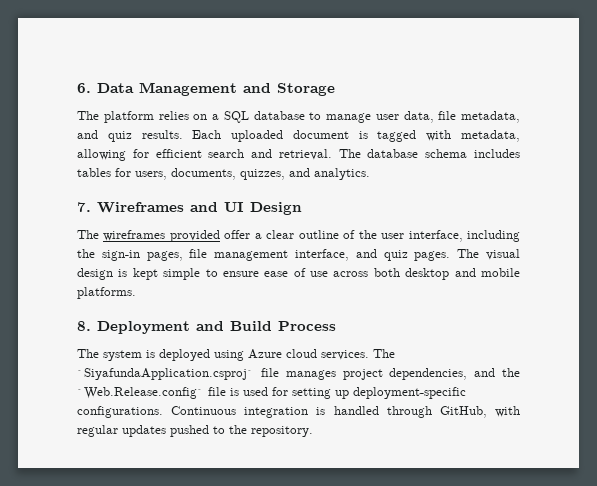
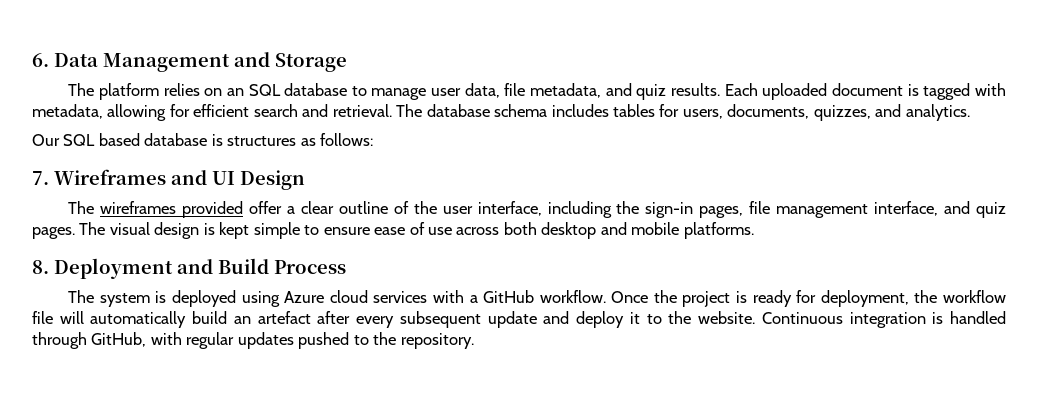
[212,114,219,120] a -> [226,88,244,96] an
(370, 174) none -> [32,133,374,146] // Our SQL based database is structures as follows:
[321,349,395,360] [77,368,520,380] [77,387,466,399] [77,406,163,418] services. The `SiyafundaApplication.csproj` file manages project dependencies, and the `Web.Release.config` file is used for setting up deployment-specific configurations. -> [373,290,1006,307] [32,311,756,328] services with a GitHub workflow. Once the project is ready for deployment, the workflow file will automatically build an artefact after every subsequent update and deploy it to the website.

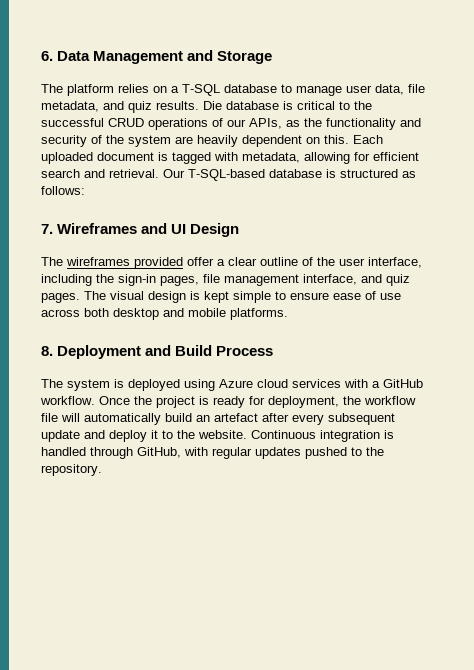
[226,84,281,96] an SQL -> [171,84,220,96] a T-SQL
(721, 89) none -> [203,101,372,110] [41,118,421,130] [41,135,349,147] Die database is critical to the successful CRUD operations of our APIs, as the functionality and security of the system are heavily dependent on this.
[396,104,970,121] [32,133,297,146] The database schema includes tables for users, documents, quizzes, and analytics. // Our SQL based database is structures -> [163,169,398,181] Our T-SQL-based database is structured

